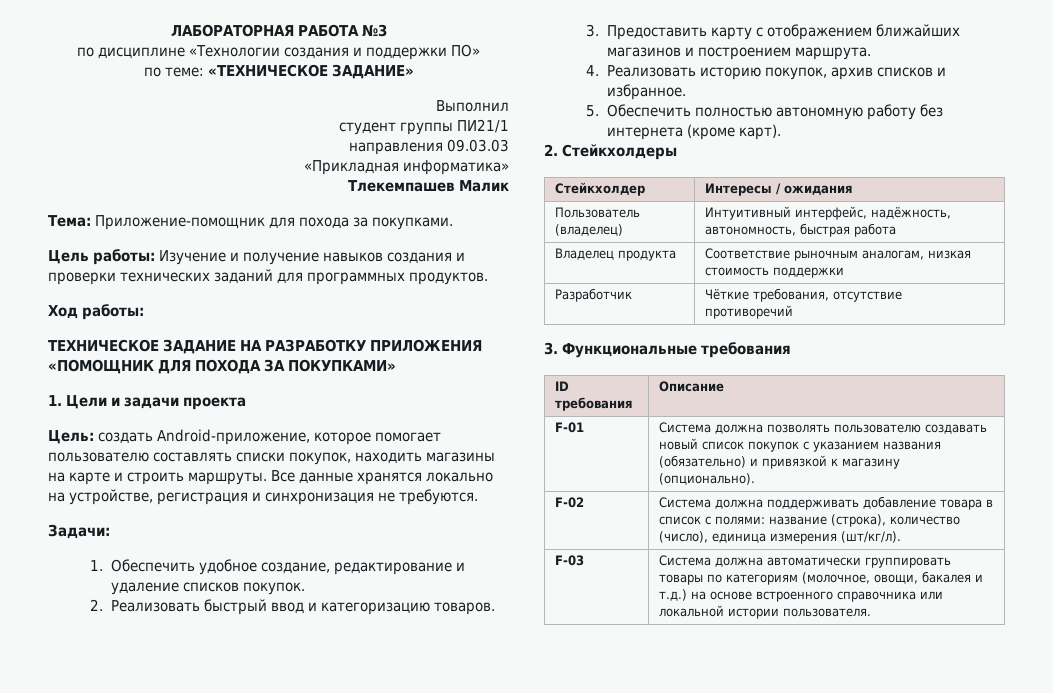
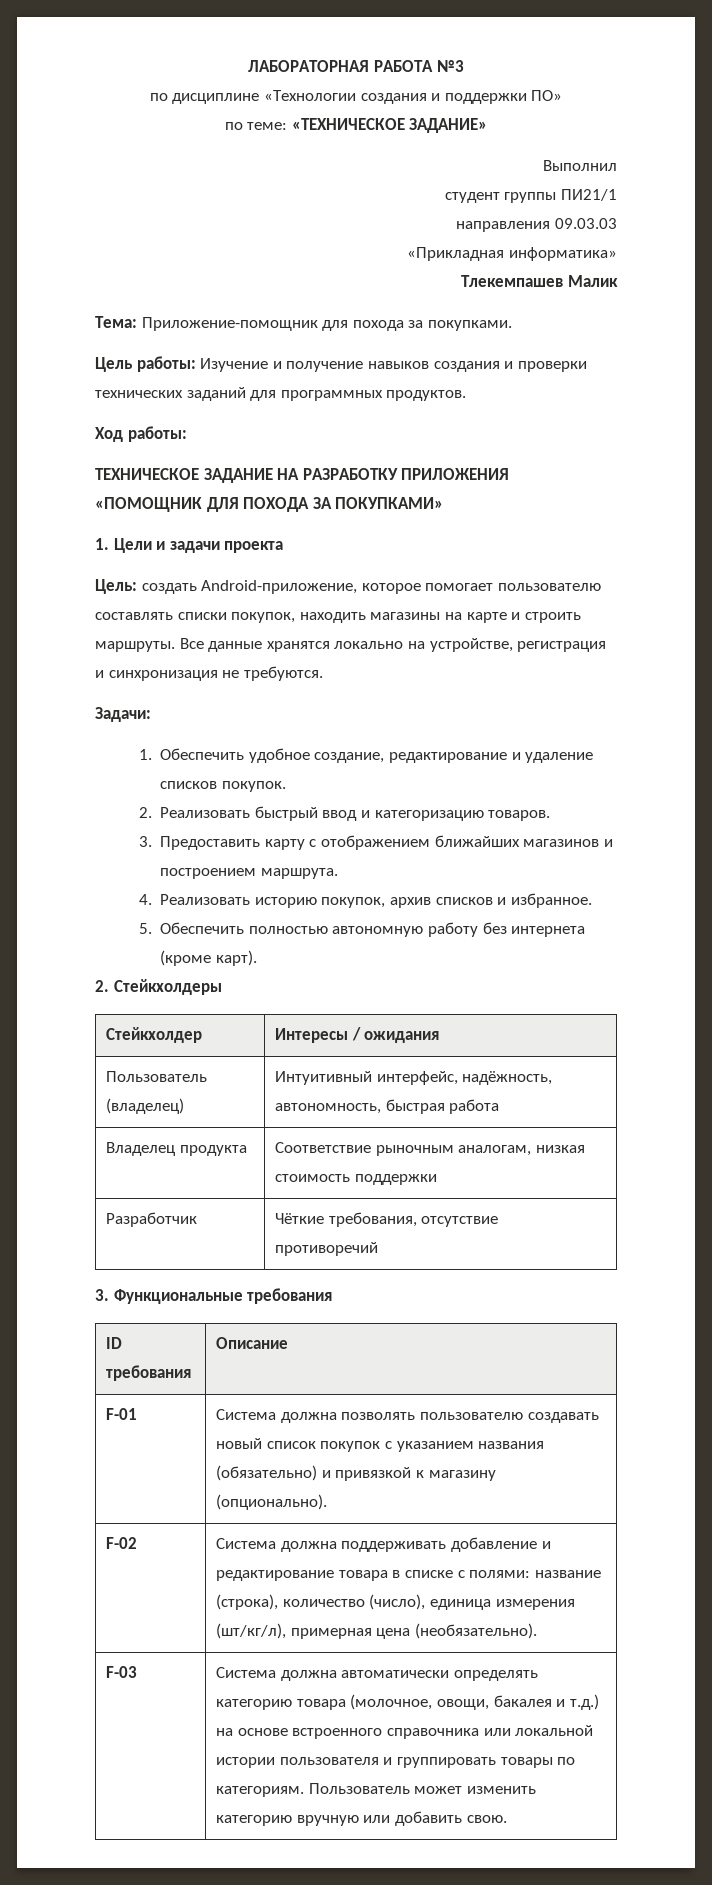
(937, 502) none -> [541,1541,551,1549] [216,1570,335,1581] и редактирование
[659,516,702,525] список -> [404,1570,453,1578] списке
[841,531,902,543] (шт/кг/л). -> [216,1623,537,1639] (шт/кг/л), примерная цена (необязательно).
[865,557,952,568] [659,574,799,585] группировать товары по категориям -> [453,1670,538,1681] [216,1699,346,1710] определять категорию товара
[783,608,872,617] пользователя. -> [279,1757,576,1768] [216,1783,536,1797] [216,1811,507,1826] пользователя и группировать товары по категориям. Пользователь может изменить категорию вручную или добавить свою.

